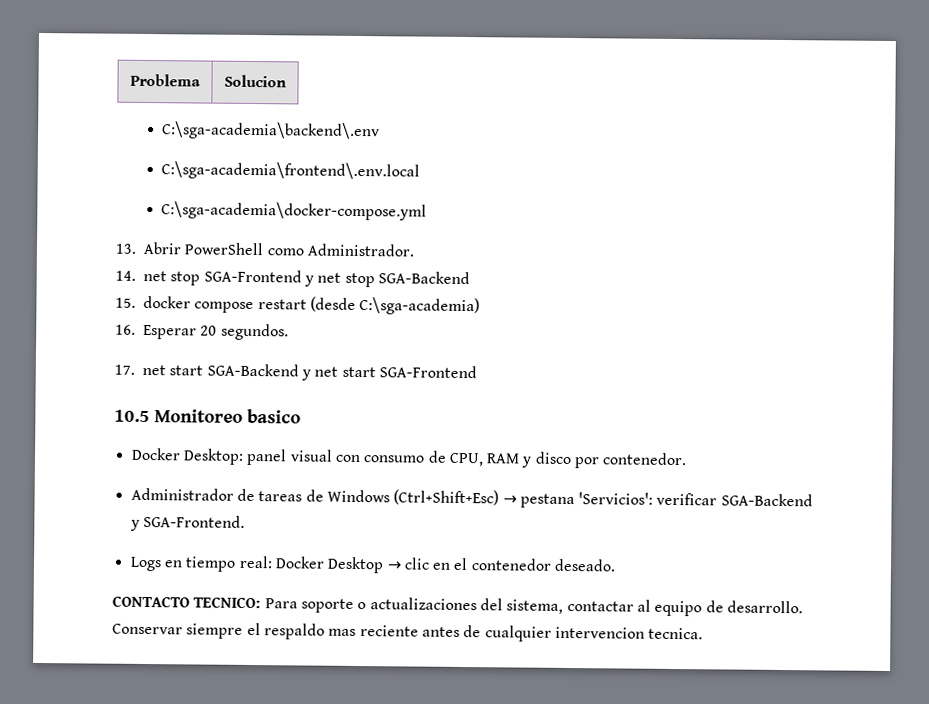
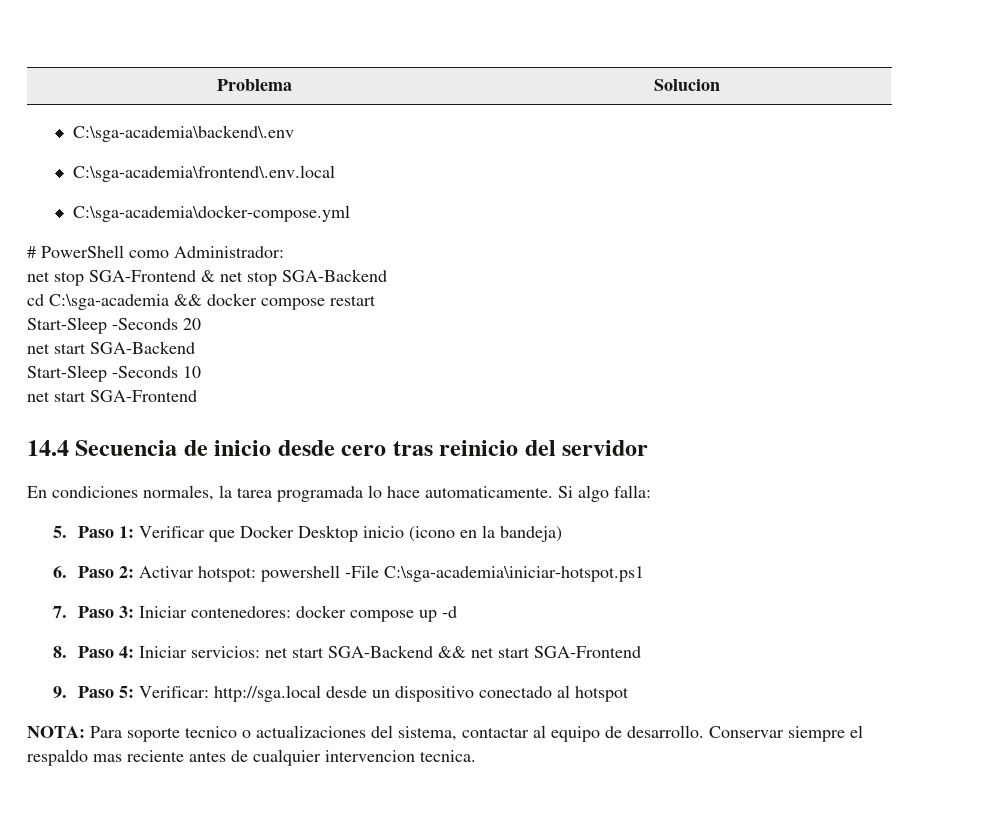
[115,241,415,257] [115,270,136,281] 13. Abrir PowerShell como Administrador. // 14. -> [27,245,284,258] # PowerShell como Administrador: //
[303,275,314,287] y -> [201,270,215,282] &
[115,297,136,308] 15. -> [27,294,202,310] cd C:\sga-academia &&
[309,296,481,316] [115,324,197,340] (desde C:\sga-academia) // 16. Esperar -> [27,317,178,334] // Start-Sleep -Seconds
[220,323,289,341] [114,363,477,381] [114,408,301,424] [130,447,688,469] [130,487,813,509] [129,514,245,531] [129,555,617,574] [112,595,262,609] segundos. // 17. net start SGA-Backend y net start SGA-Frontend // 10.5 Monitoreo basico // Docker Desktop: panel visual con consumo de CPU, RAM y disco por contenedor. // Administrador de tareas de Windows (Ctrl+Shift+Esc) → pestana 'Servicios': verificar SGA-Backend y SGA-Frontend. // Logs en tiempo real: Docker Desktop → clic en el contenedor deseado. // CONTACTO TECNICO: -> [27,341,195,354] [27,365,201,382] [27,390,197,402] [27,440,649,456] [27,485,651,502] [52,525,563,542] [52,565,645,582] [52,605,458,622] [52,645,642,658] [52,685,630,702] [27,726,85,738] // net start SGA-Backend // Start-Sleep -Seconds 10 // net start SGA-Frontend // 14.4 Secuencia de inicio desde cero tras reinicio del servidor // En condiciones normales, la tarea programada lo hace automaticamente. Si algo falla: // 5. Paso 1: Verificar que Docker Desktop inicio (icono en la bandeja) // 6. Paso 2: Activar hotspot: powershell -File C:\sga-academia\iniciar-hotspot.ps1 // 7. Paso 3: Iniciar contenedores: docker compose up -d // 8. Paso 4: Iniciar servicios: net start SGA-Backend && net start SGA-Frontend // 9. Paso 5: Verificar: http://sga.local desde un dispositivo conectado al hotspot // NOTA:
(354, 605) none -> [185,726,237,738] tecnico

